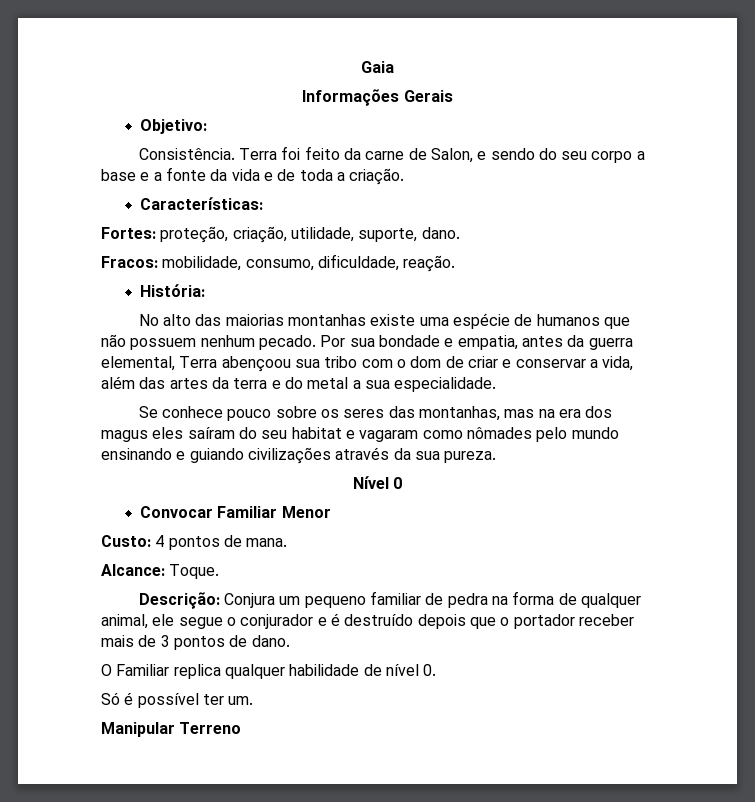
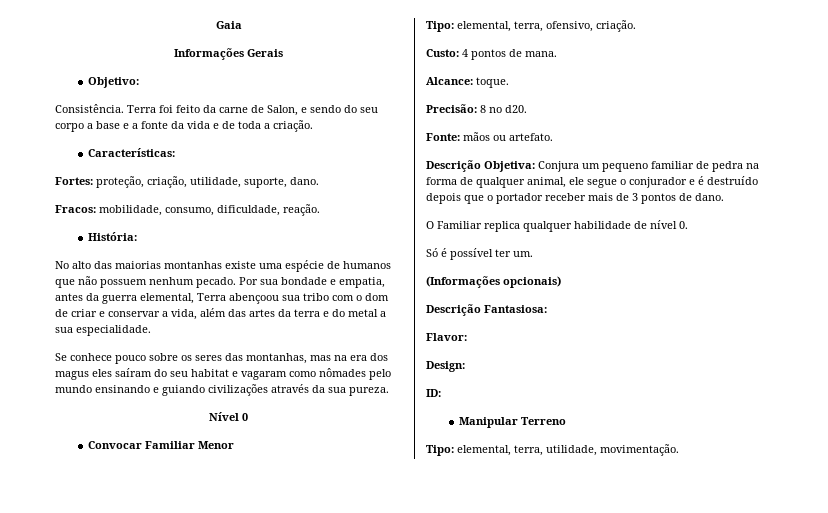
(331, 512) none -> [426,20,636,32] // Tipo: elemental, terra, ofensivo, criação.
[169,564,220,579] [138,592,220,609] Toque. // Descrição: -> [476,77,509,88] [426,104,527,113] [426,132,553,141] [426,160,535,172] toque. // Precisão: 8 no d20. // Fonte: mãos ou artefato. // Descrição Objetiva:
[101,722,242,737] Manipular Terreno -> [426,276,561,288] [426,304,547,316] [426,333,467,341] [426,361,465,372] [426,389,441,397] [459,417,567,428] [426,444,679,456] (Informações opcionais) // Descrição Fantasiosa: // Flavor: // Design: // ID: // Manipular Terreno // Tipo: elemental, terra, utilidade, movimentação.

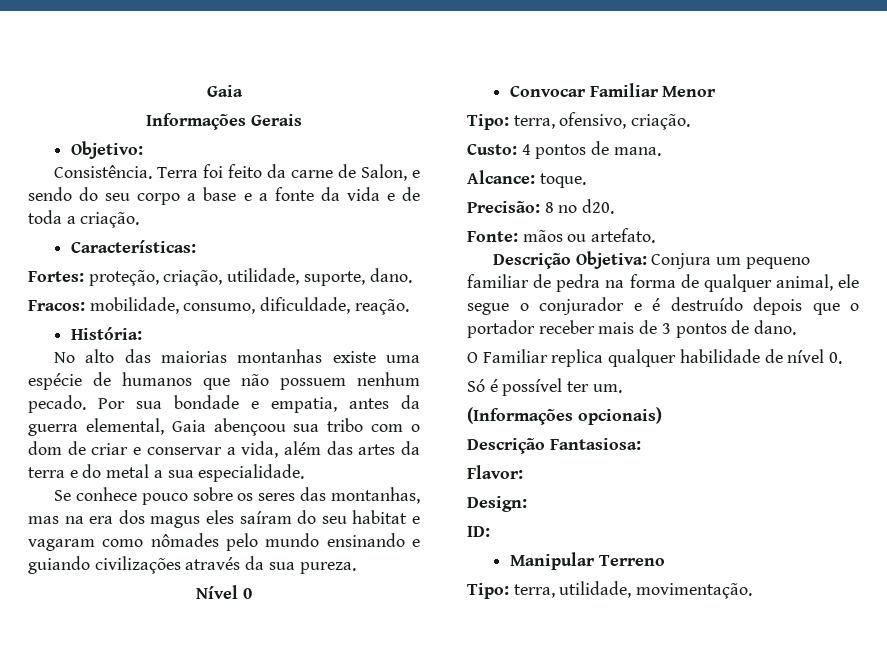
[197,293,226,301] Terra -> [171,420,206,432] Gaia
[457,21,511,32] elemental, -> (509, 122) none
[457,445,511,456] elemental, -> (509, 591) none

